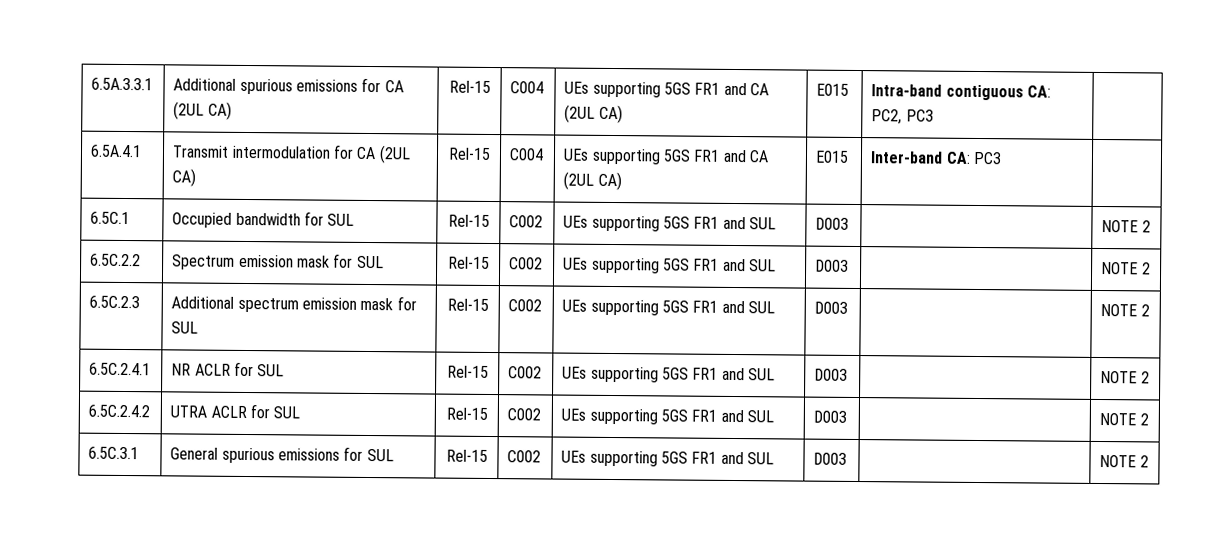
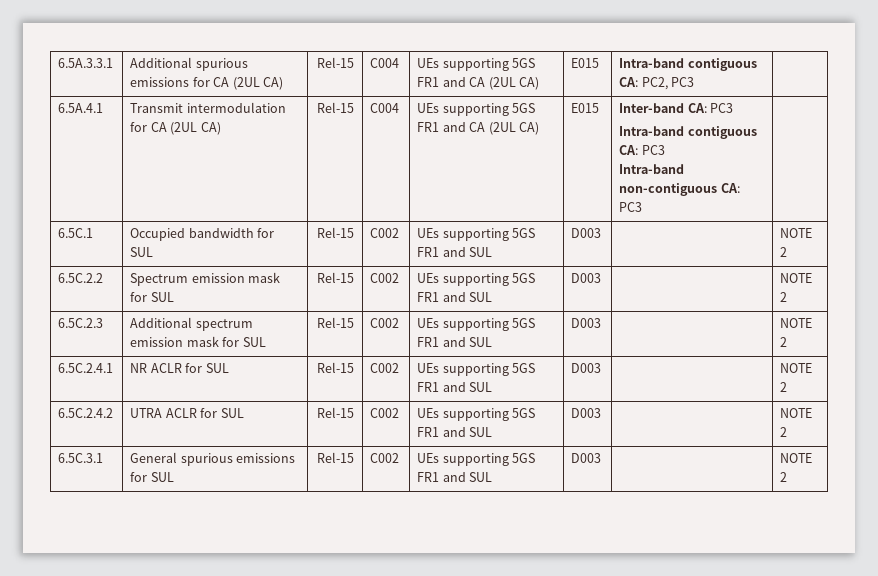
(1002, 158) none -> [619,126,757,139] [619,145,665,155] [619,164,685,174] [619,183,740,196] [619,202,643,212] // Intra-band contiguous CA: PC3 // Intra-band non-contiguous CA: PC3

